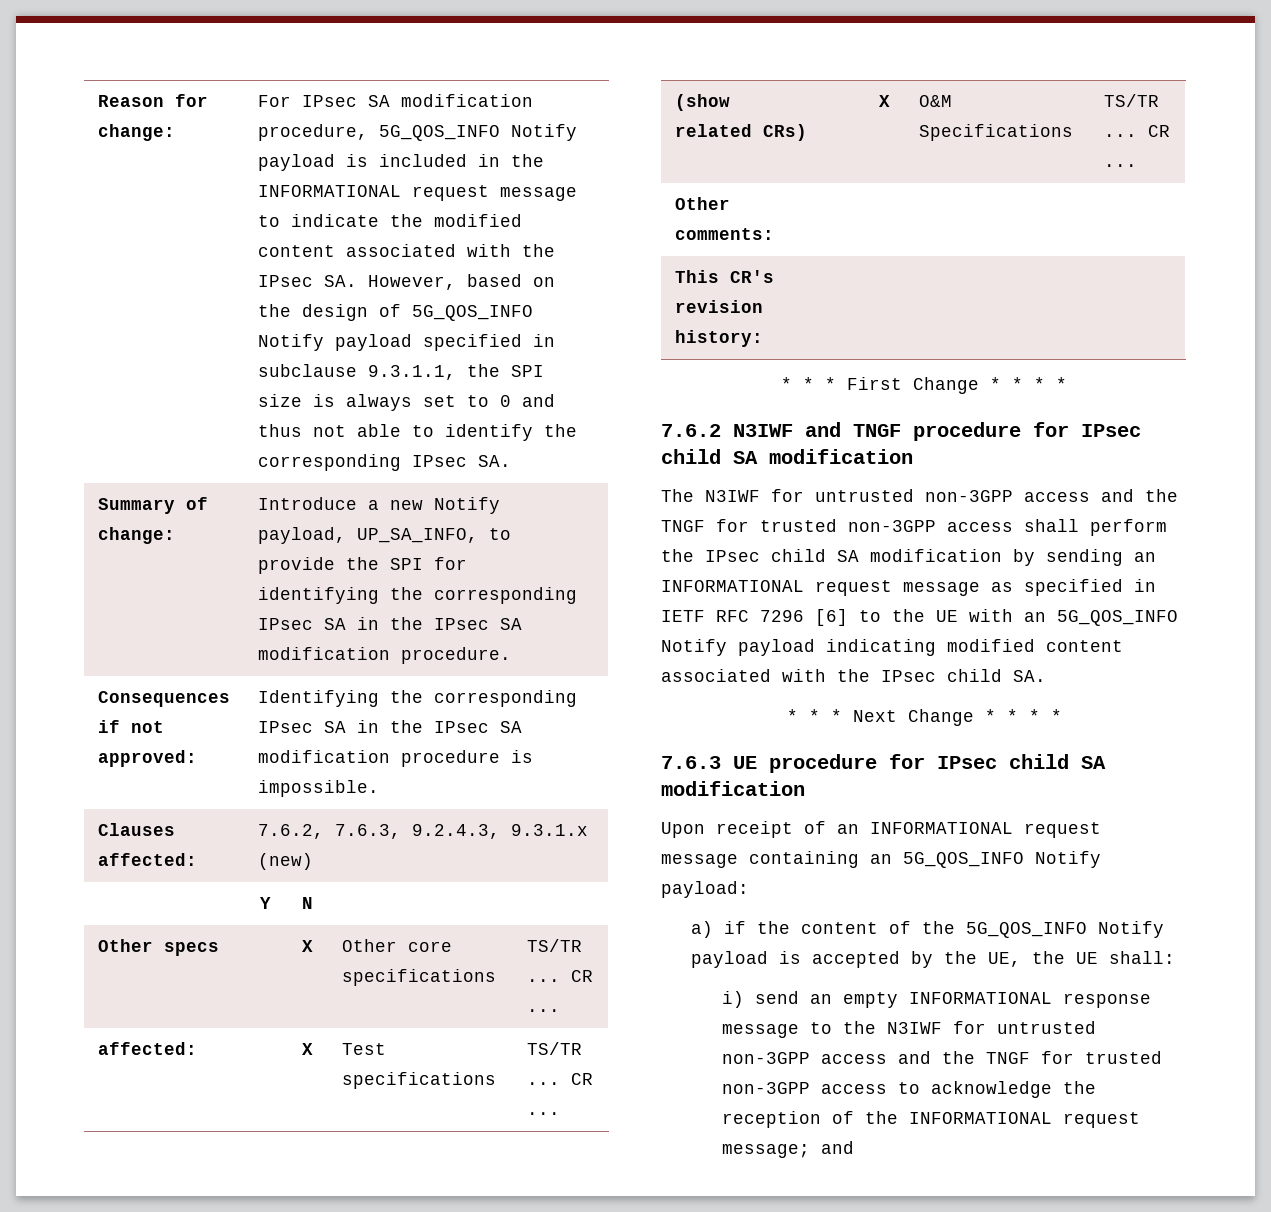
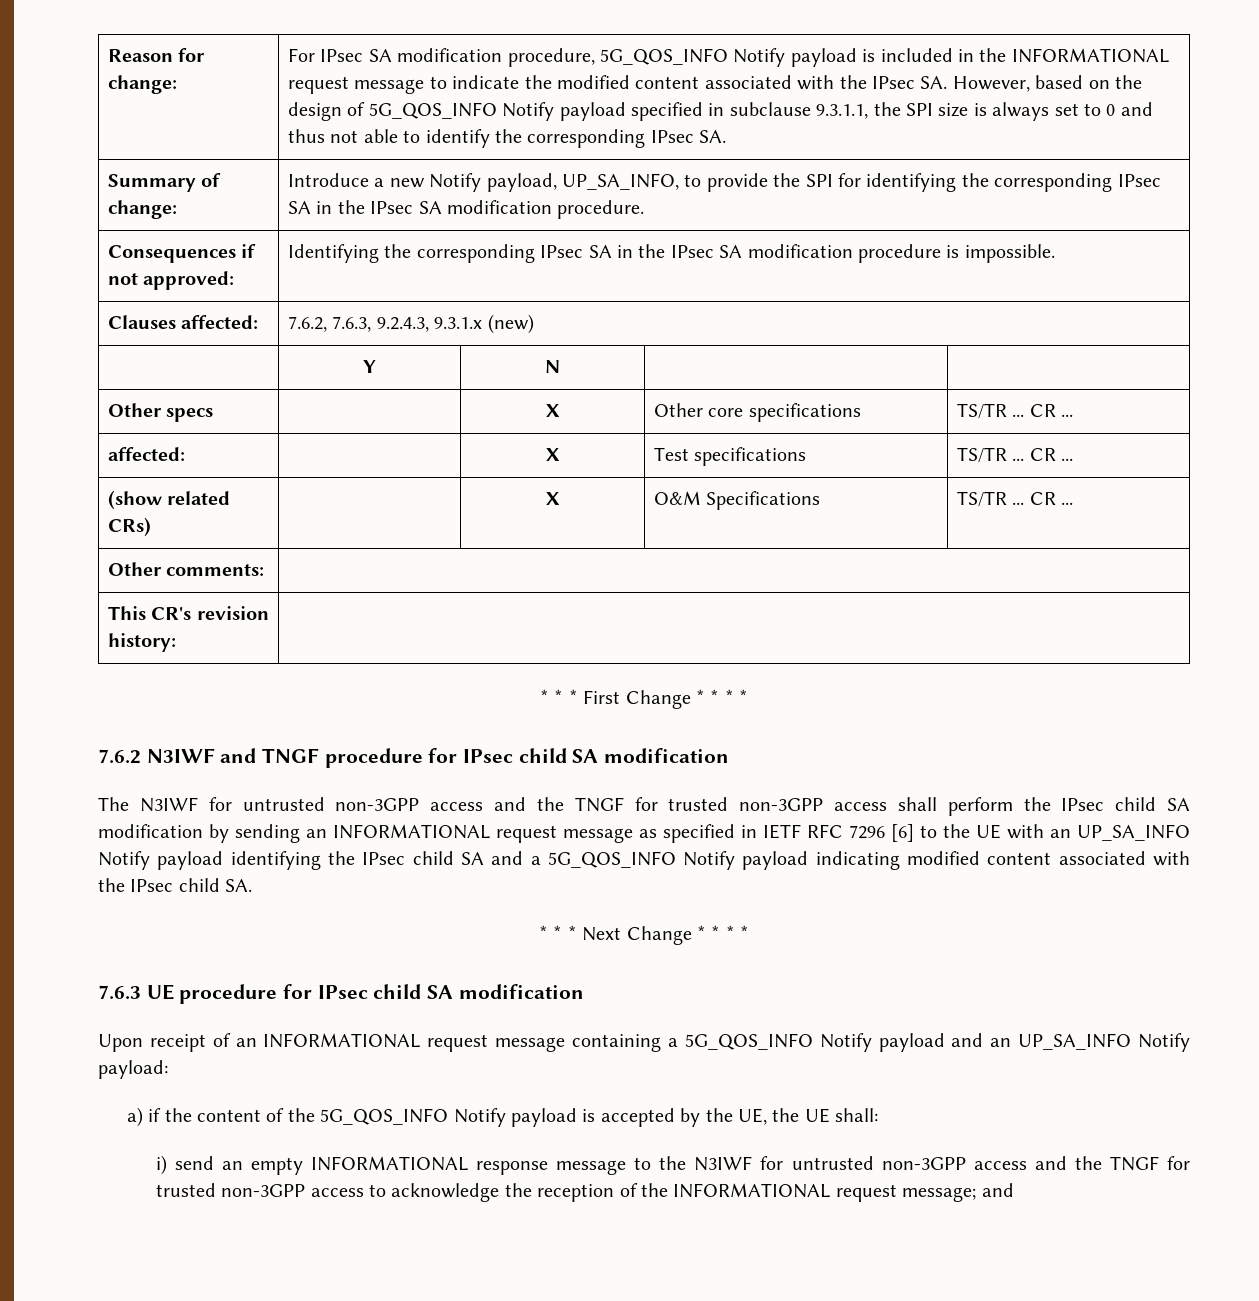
(1046, 617) none -> [1077,824,1190,841] [98,851,541,870] UP_SA_INFO Notify payload identifying the IPsec child SA and a
[870,852,1024,868] an 5G_QOS_INFO -> [667,1033,1132,1052] a 5G_QOS_INFO Notify payload and an UP_SA_INFO

